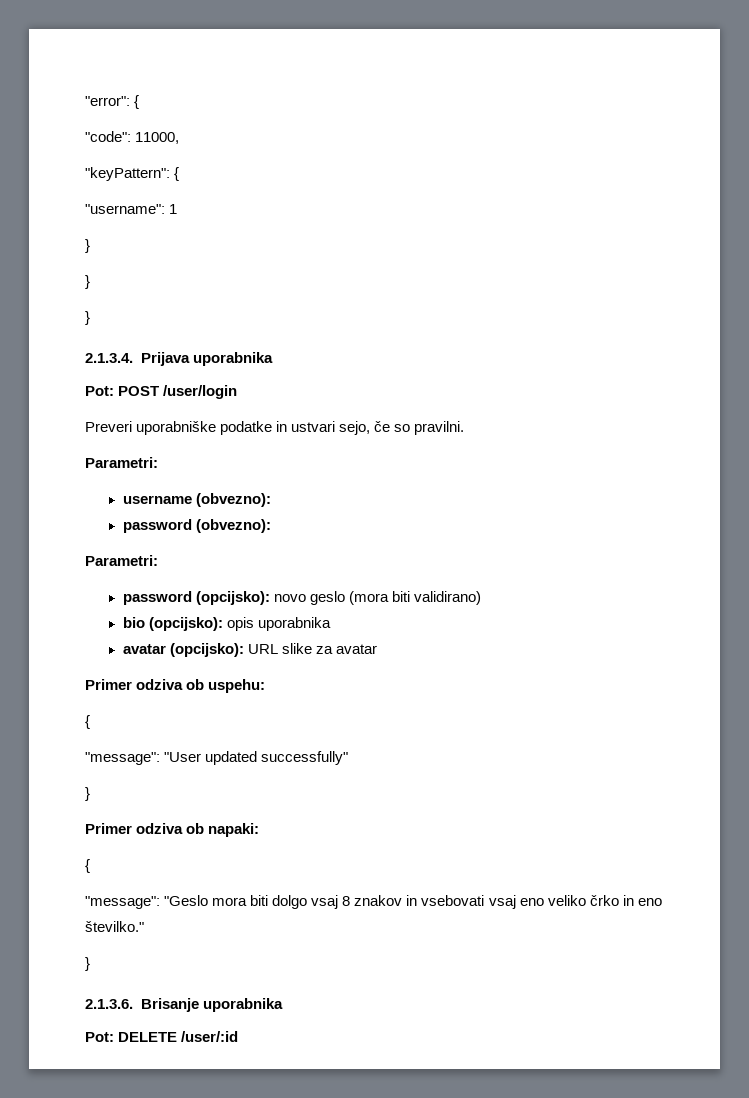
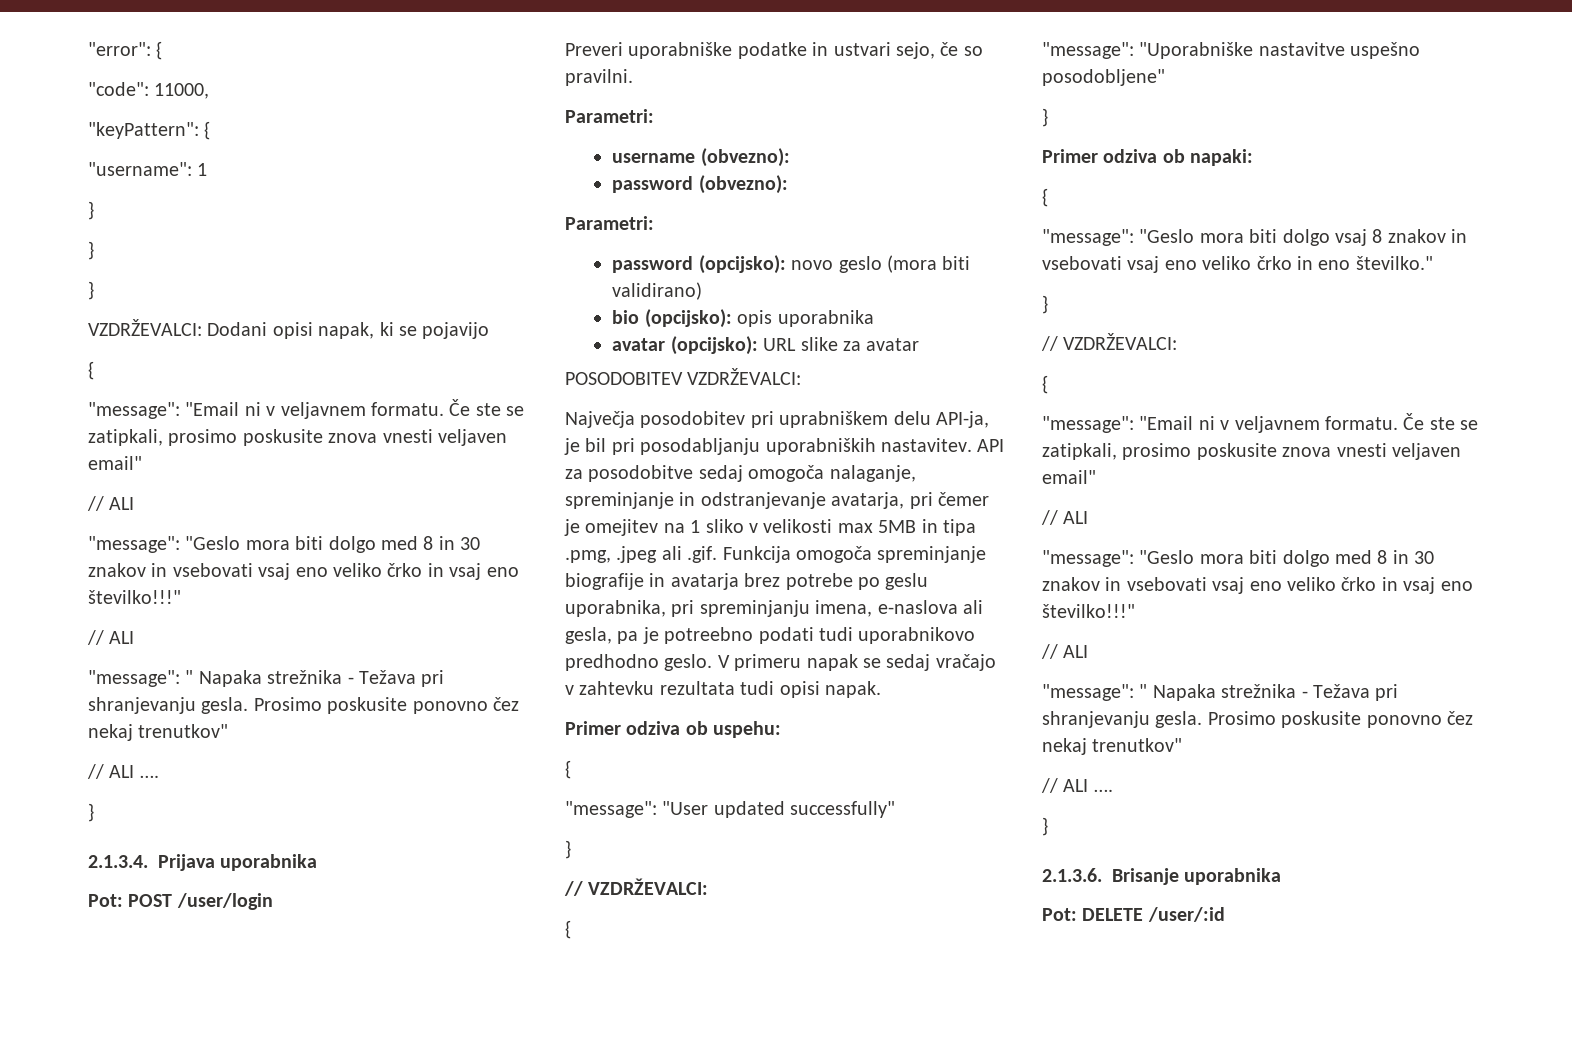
(90, 318) none -> [88,319,490,339] [88,361,94,380] [88,399,525,419] [88,429,507,446] [88,456,142,470] [87,496,135,511] [88,536,481,553] [88,563,519,580] [88,590,181,604] [87,630,135,645] [88,670,445,687] [88,697,519,714] [88,724,229,741] [87,764,159,779] [88,803,94,822] // VZDRŽEVALCI: Dodani opisi napak, ki se pojavijo // { // "message": "Email ni v veljavnem formatu. Če ste se zatipkali, prosimo poskusite znova vnesti veljaven email" // // ALI // "message": "Geslo mora biti dolgo med 8 in 30 znakov in vsebovati vsaj eno veliko črko in vsaj eno številko!!!" // // ALI // "message": " Napaka strežnika - Težava pri shranjevanju gesla. Prosimo poskusite ponovno čez nekaj trenutkov" // // ALI …. // }
(377, 649) none -> [565,368,802,385] [565,411,989,428] [564,438,1005,455] [565,465,916,482] [565,492,989,509] [564,519,976,536] [565,546,987,563] [565,573,929,590] [565,600,983,617] [565,627,976,644] [565,654,996,671] [565,681,881,698] // POSODOBITEV VZDRŽEVALCI: // Največja posodobitev pri uprabniškem delu API-ja, je bil pri posodabljanju uporabniških nastavitev. API za posodobitve sedaj omogoča nalaganje, spreminjanje in odstranjevanje avatarja, pri čemer je omejitev na 1 sliko v velikosti max 5MB in tipa .pmg, .jpeg ali .gif. Funkcija omogoča spreminjanje biografije in avatarja brez potrebe po geslu uporabnika, pri spreminjanju imena, e-naslova ali gesla, pa je potreebno podati tudi uporabnikovo predhodno geslo. V primeru napak se sedaj vračajo v zahtevku rezultata tudi opisi napak.
(90, 794) none -> [564,878,709,896] [565,920,571,939] [1042,42,1421,59] [1042,69,1165,86] [1042,108,1048,127] // // VZDRŽEVALCI: // { // "message": "Uporabniške nastavitve uspešno posodobljene" // }
(90, 964) none -> [1041,333,1178,351] [1042,375,1048,394] [1042,413,1479,433] [1042,443,1461,460] [1042,470,1096,484] [1041,510,1089,525] [1042,550,1435,567] [1042,577,1473,594] [1042,604,1135,618] [1041,644,1089,659] [1042,684,1399,701] [1042,711,1473,728] [1042,738,1183,755] [1041,778,1113,793] [1042,817,1048,836] // // VZDRŽEVALCI: // { // "message": "Email ni v veljavnem formatu. Če ste se zatipkali, prosimo poskusite znova vnesti veljaven email" // // ALI // "message": "Geslo mora biti dolgo med 8 in 30 znakov in vsebovati vsaj eno veliko črko in vsaj eno številko!!!" // // ALI // "message": " Napaka strežnika - Težava pri shranjevanju gesla. Prosimo poskusite ponovno čez nekaj trenutkov" // // ALI …. // }

